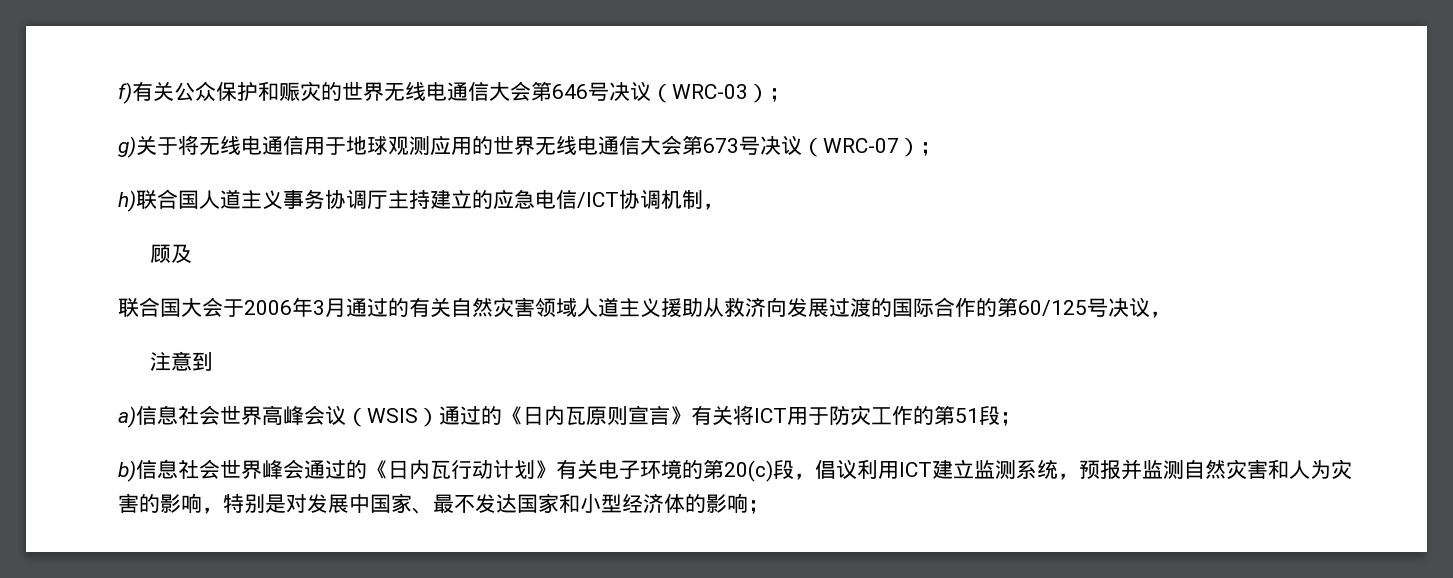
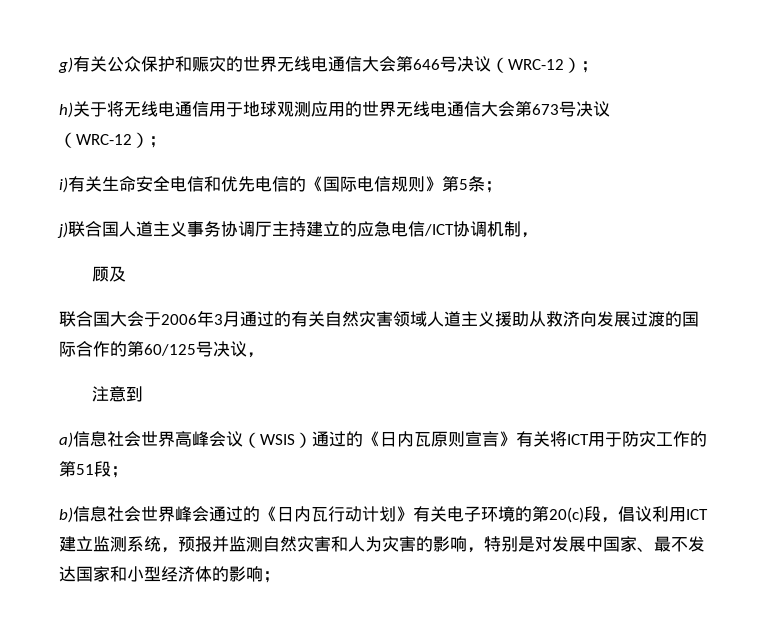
[118,82,132,104] f) -> [58,57,73,73] g)
[672,83,790,103] [118,136,136,158] WRC-03）； // g) -> [508,57,598,73] [59,102,73,118] WRC-12）； // h)
[823,137,941,157] [118,190,136,212] WRC-07）； // h) -> [76,132,166,148] [59,176,502,193] [57,222,68,238] WRC-12）； // i)有关生命安全电信和优先电信的《国际电信规则》第5条； // j)

